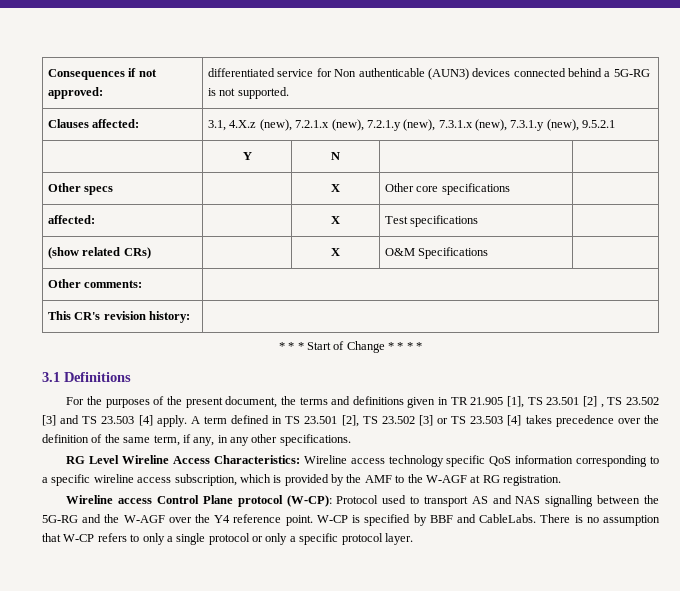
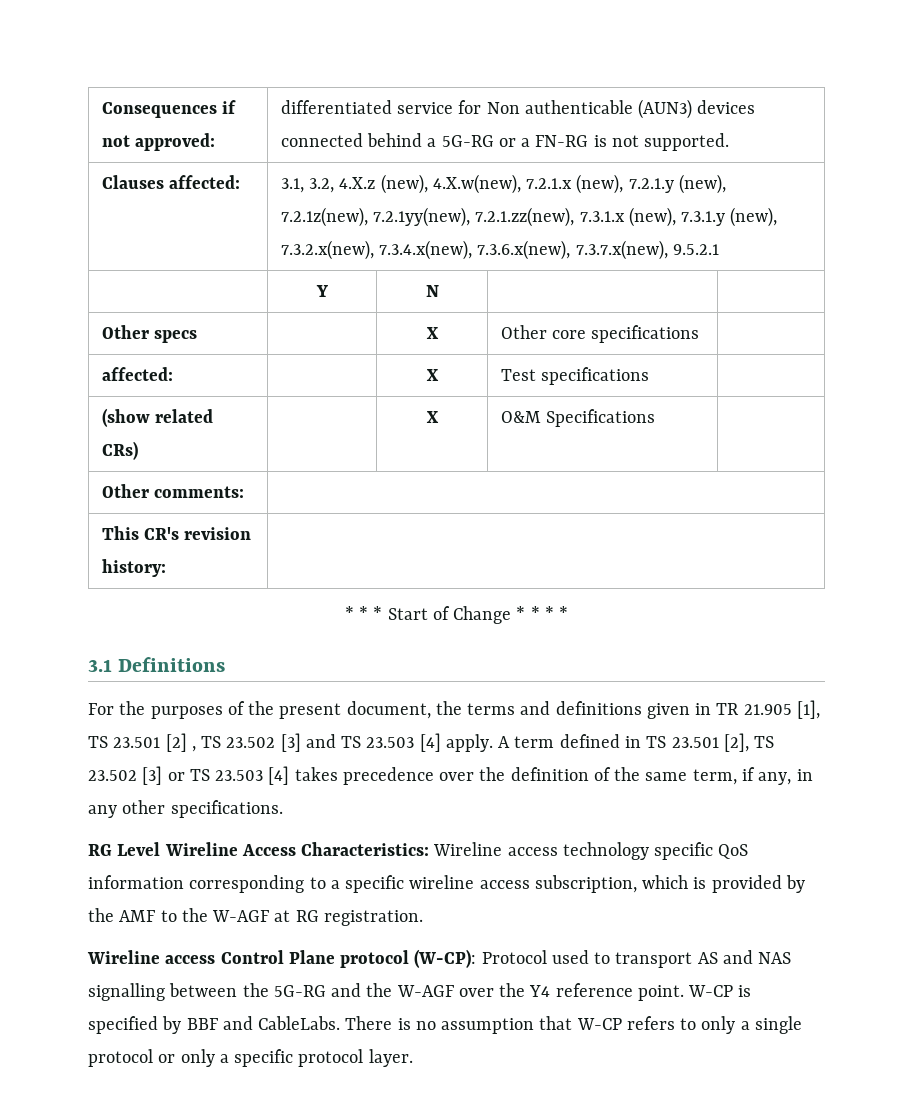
(650, 73) none -> [498,135,589,147] or a FN-RG
(227, 125) none -> [309,178,335,193] 3.2,
(292, 125) none -> [432,174,521,194] 4.X.w(new),
(436, 125) none -> [280,207,575,227] 7.2.1z(new), 7.2.1yy(new), 7.2.1.zz(new),
(579, 125) none -> [280,240,668,260] 7.3.2.x(new), 7.3.4.x(new), 7.3.6.x(new), 7.3.7.x(new),

